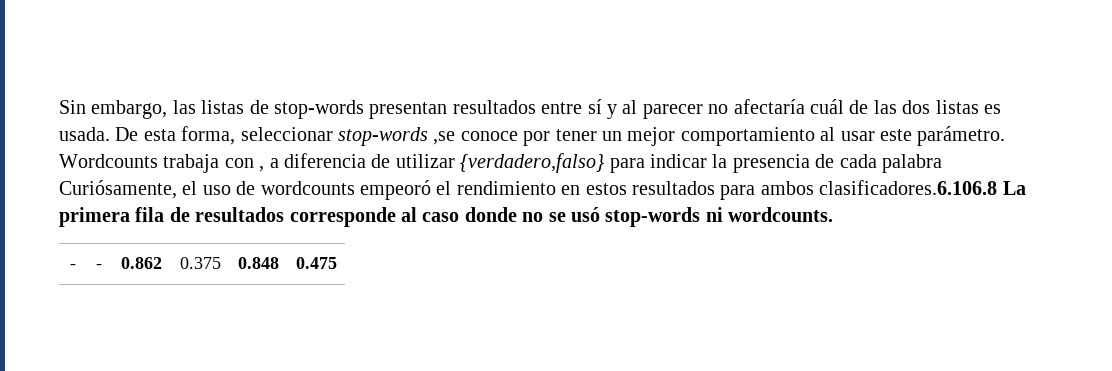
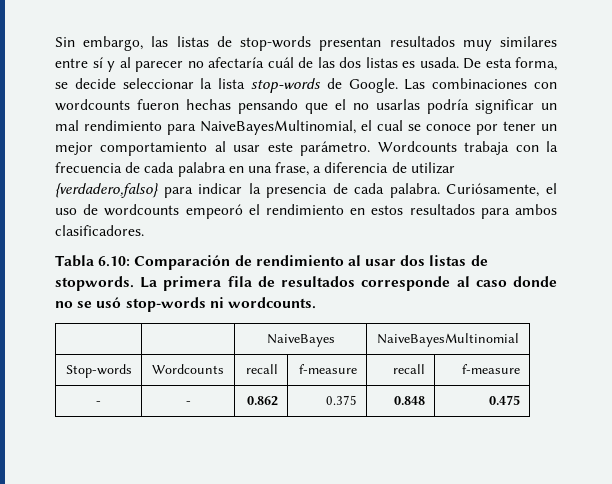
(536, 107) none -> [462,36,557,51] muy similares
[240,127,456,146] seleccionar stop-words ,se -> [55,78,557,93] [55,99,557,114] [55,120,421,135] se decide seleccionar la lista stop-words de Google. Las combinaciones con wordcounts fueron hechas pensando que el no usarlas podría significar un mal rendimiento para NaiveBayesMultinomial, el cual se
[259,166,265,172] , -> [546,141,559,152] [55,162,310,177] la frecuencia de cada palabra en una frase,
[881,154,942,173] palabra -> [389,183,440,198] palabra.
[819,180,998,195] clasificadores.6.106.8 -> [55,225,144,236] [55,255,488,270] [55,276,134,291] clasificadores. // Tabla 6.10: Comparación de rendimiento al usar dos listas de stopwords.
(834, 214) none -> [266,334,335,347] [377,333,519,347] [65,364,132,378] [152,364,224,374] [246,364,279,374] [299,364,358,374] [393,364,426,374] [462,364,521,374] // | | NaiveBayes | NaiveBayesMultinomial // Stop-words | Wordcounts | recall | f-measure | recall | f-measure

